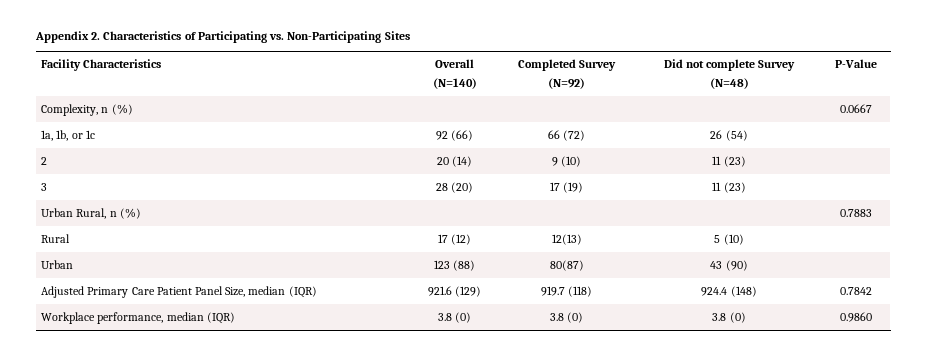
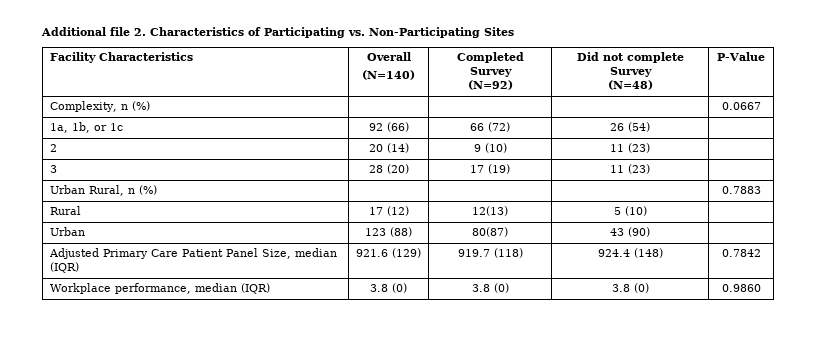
[35,31,89,43] Appendix -> [41,27,130,36] Additional file

